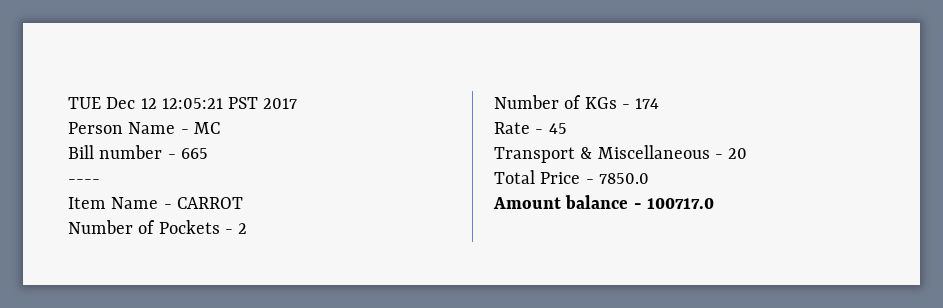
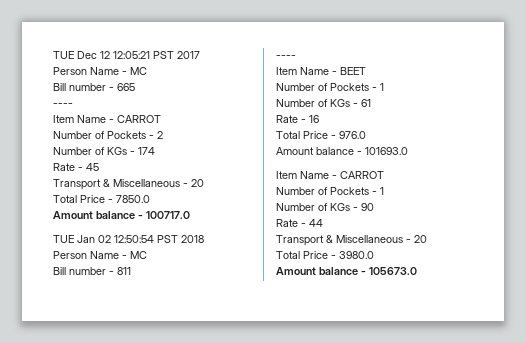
(714, 203) none -> [53,235,204,243] [53,251,147,259] [53,267,131,275] [276,55,296,59] [276,67,366,75] [276,83,384,91] [276,99,371,107] [276,115,319,123] [276,131,366,139] [276,147,408,155] [276,171,384,179] [276,187,384,195] [276,203,374,211] [276,219,323,227] [276,235,427,246] [276,251,374,259] [276,267,417,275] // TUE Jan 02 12:50:54 PST 2018 // Person Name - MC // Bill number - 811 // ---- // Item Name - BEET // Number of Pockets - 1 // Number of KGs - 61 // Rate - 16 // Total Price - 976.0 // Amount balance - 101693.0 // Item Name - CARROT // Number of Pockets - 1 // Number of KGs - 90 // Rate - 44 // Transport & Miscellaneous - 20 // Total Price - 3980.0 // Amount balance - 105673.0

